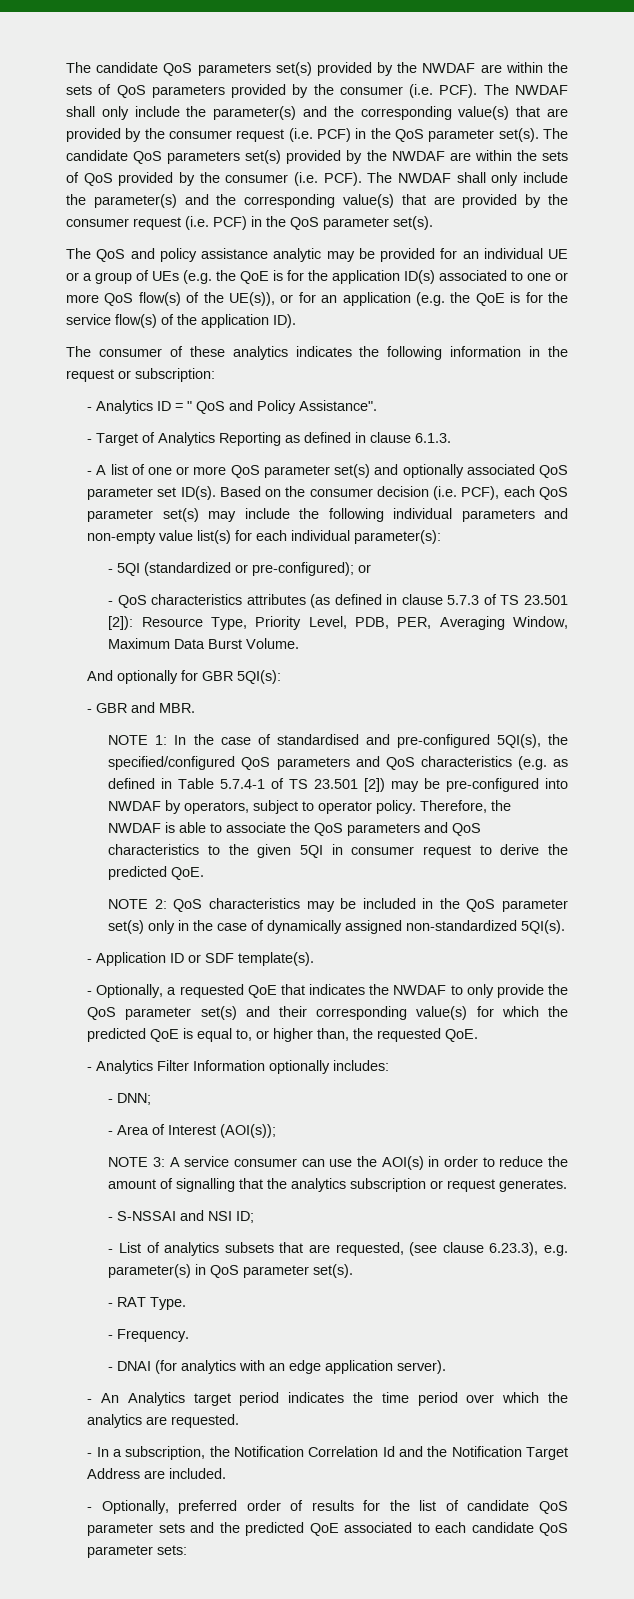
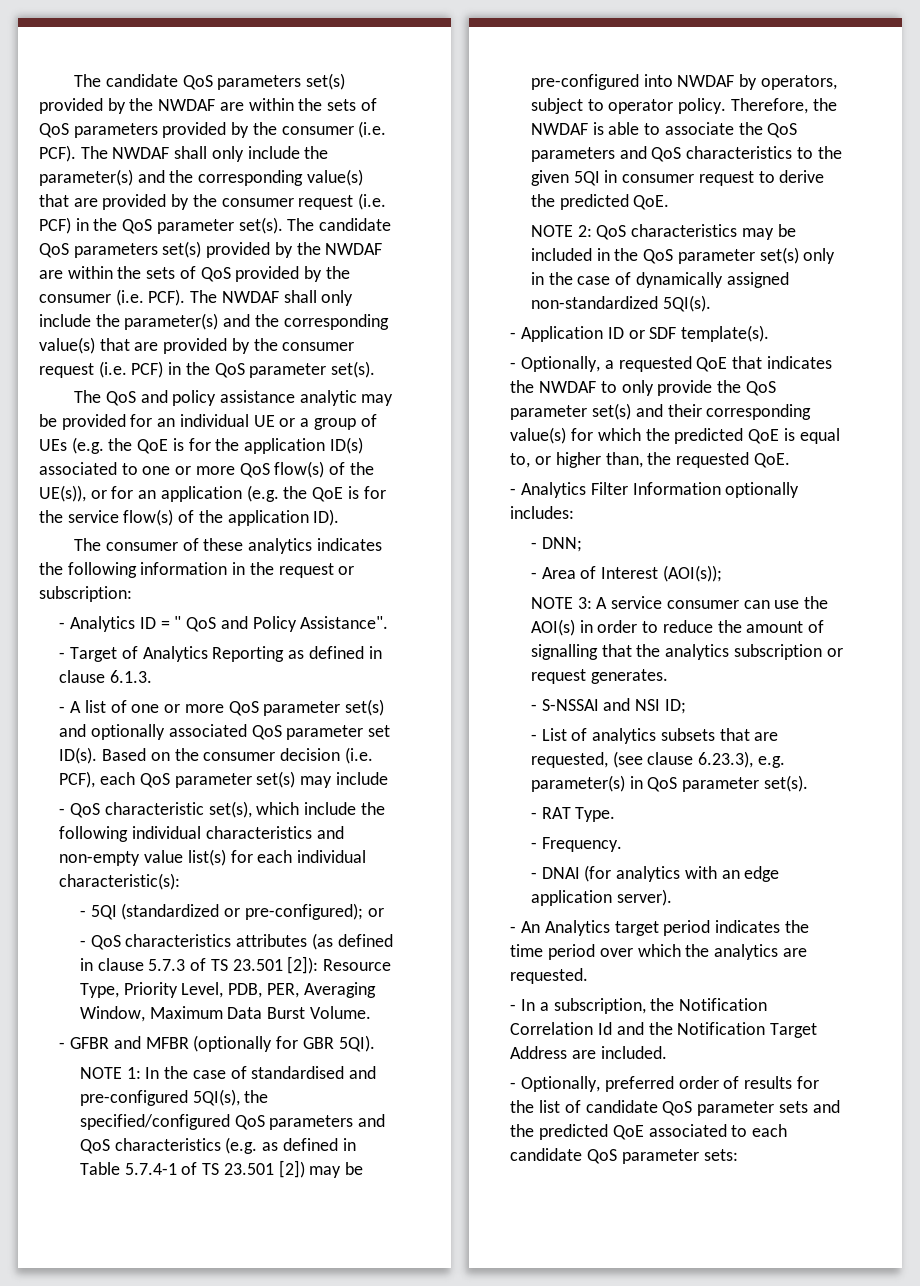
(290, 513) none -> [59,801,357,818] // - QoS characteristic set(s), which include
[461,509,535,522] parameters -> [205,826,312,839] characteristics
[354,530,442,544] parameter(s): -> [59,873,181,890] characteristic(s):
[87,670,282,684] [87,702,196,713] And optionally for GBR 5QI(s): // - GBR and MBR. -> [59,1035,375,1052] - GFBR and MFBR (optionally for GBR 5QI).

